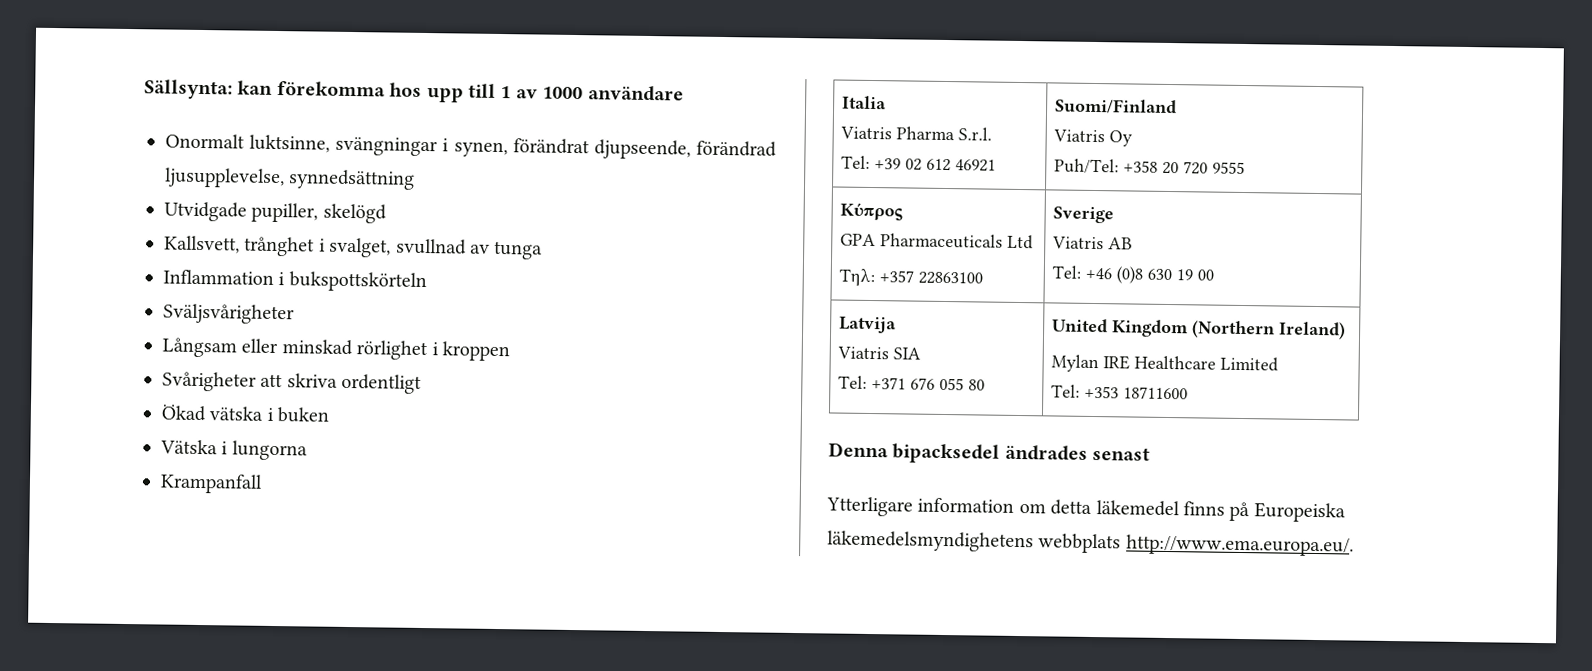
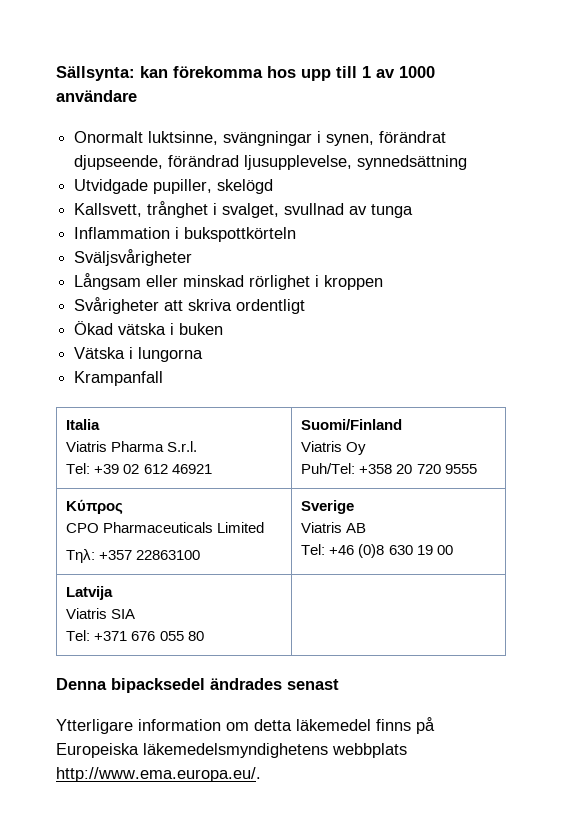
[288,271,427,293] bukspottskörteln -> [184,227,297,242] bukspottkörteln
[839,233,1034,250] GPA Pharmaceuticals Ltd -> [66,522,265,533] CPO Pharmaceuticals Limited
[1051,318,1346,340] [1050,354,1279,373] [1050,384,1188,400] United Kingdom (Northern Ireland) // Mylan IRE Healthcare Limited // Tel: +353 18711600 -> (204, 636) none

